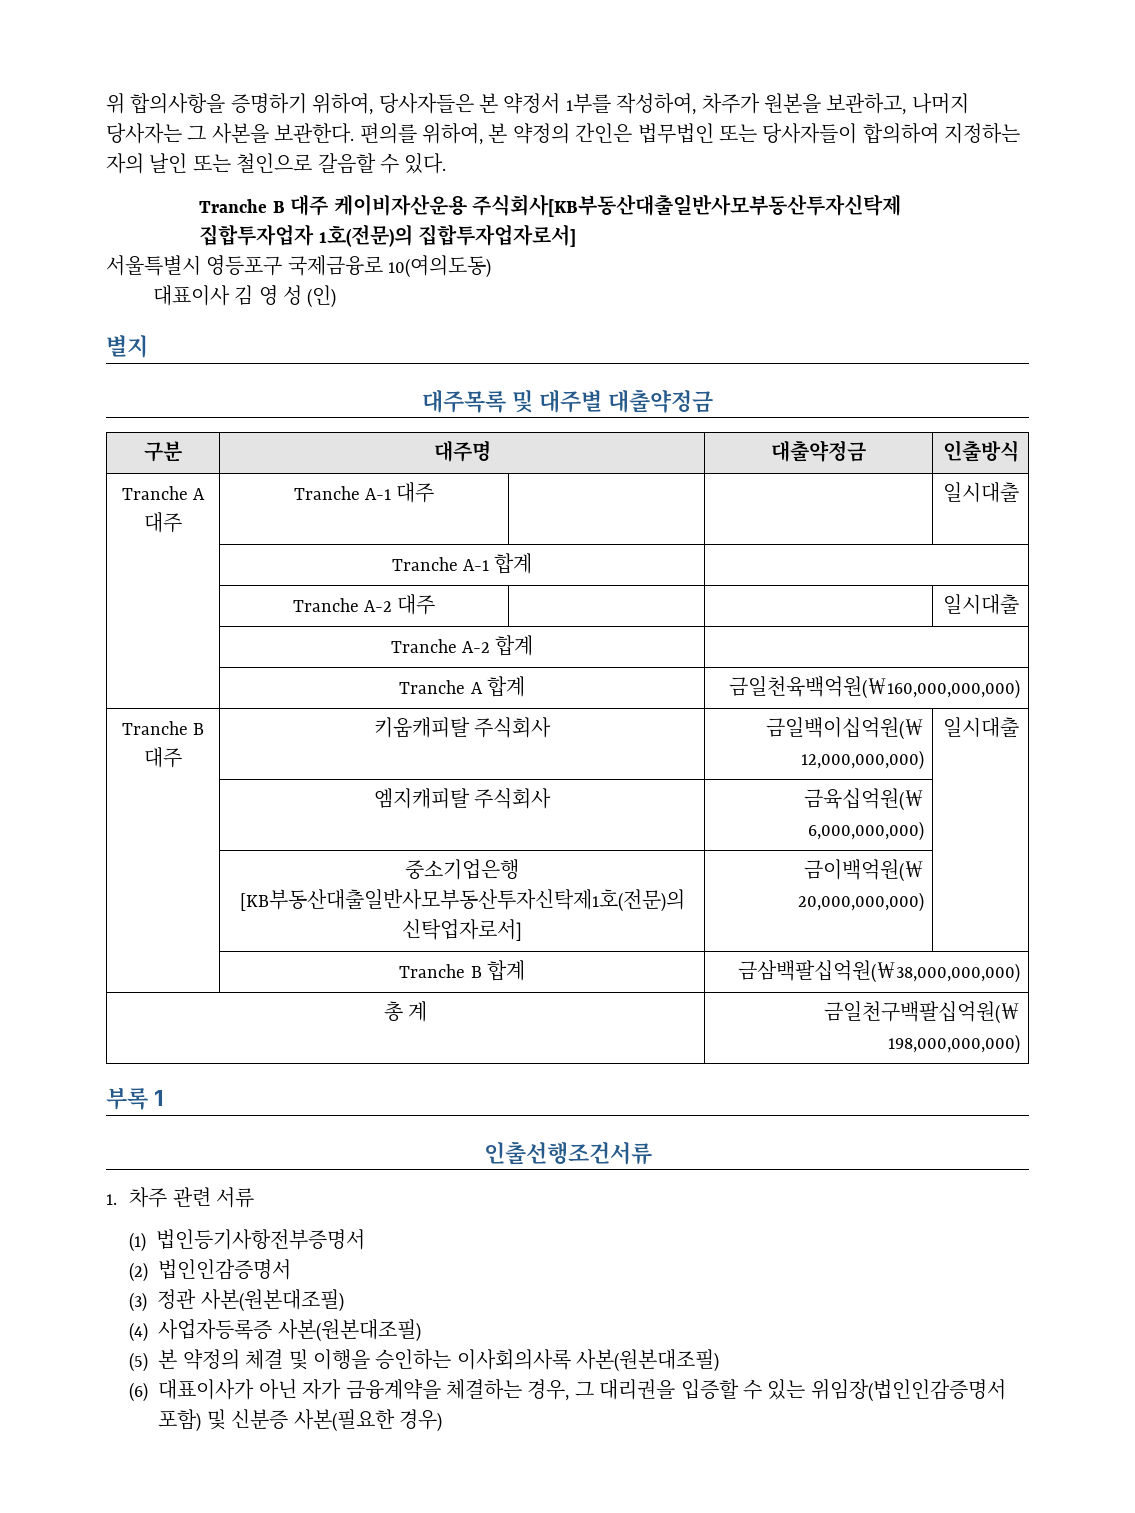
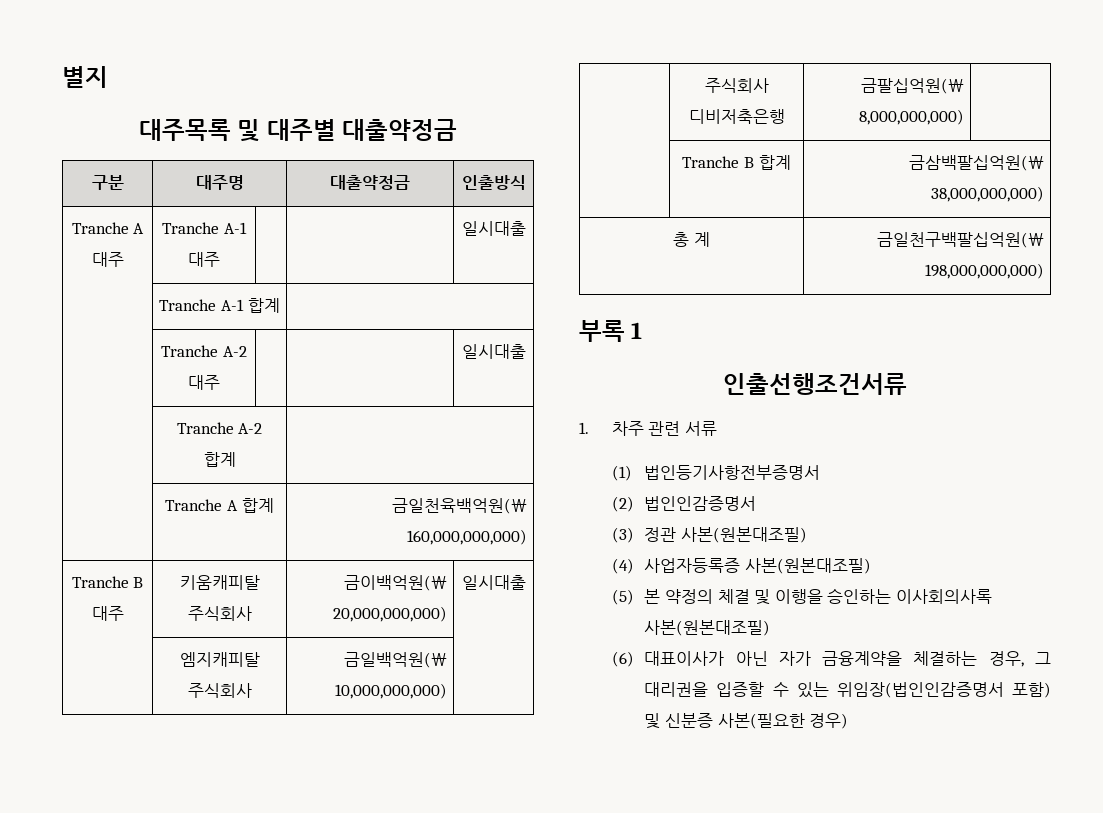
[106,93,969,115] [106,123,1021,145] [106,153,447,174] [199,194,901,217] [199,224,577,247] [106,255,492,278] [152,285,337,308] 위 합의사항을 증명하기 위하여, 당사자들은 본 약정서 1부를 작성하여, 차주가 원본을 보관하고, 나머지 당사자는 그 사본을 보관한다. 편의를 위하여, 본 약정의 간인은 법무법인 또는 당사자들이 합의하여 지정하는 자의 날인 또는 철인으로 갈음할 수 있다. // Tranche B 대주 케이비자산운용 주식회사[KB부동산대출일반사모부동산투자신탁제 // 집합투자업자 1호(전문)의 집합투자업자로서] // 서울특별시 영등포구 국제금융로 10(여의도동) // 대표이사 김 영 성 (인) // -> (62, 77) none
[765,717,924,740] [800,750,924,770] 금일백이십억원(￦12,000,000,000) -> [343,575,447,591] [332,606,447,622] 금이백억원(￦20,000,000,000)
[803,788,924,811] [807,821,924,841] [405,859,519,880] [239,889,685,912] [402,919,522,941] [803,859,924,882] [797,892,924,912] 금육십억원(￦6,000,000,000) | // | 중소기업은행 [KB부동산대출일반사모부동산투자신탁제1호(전문)의 신탁업자로서] | 금이백억원(￦20,000,000,000) -> [343,652,447,668] [334,683,447,699] [704,78,769,93] [688,109,785,124] [860,78,964,94] [858,109,964,125] 금일백억원(￦10,000,000,000) | // | 주식회사 디비저축은행 | 금팔십억원(￦8,000,000,000)

